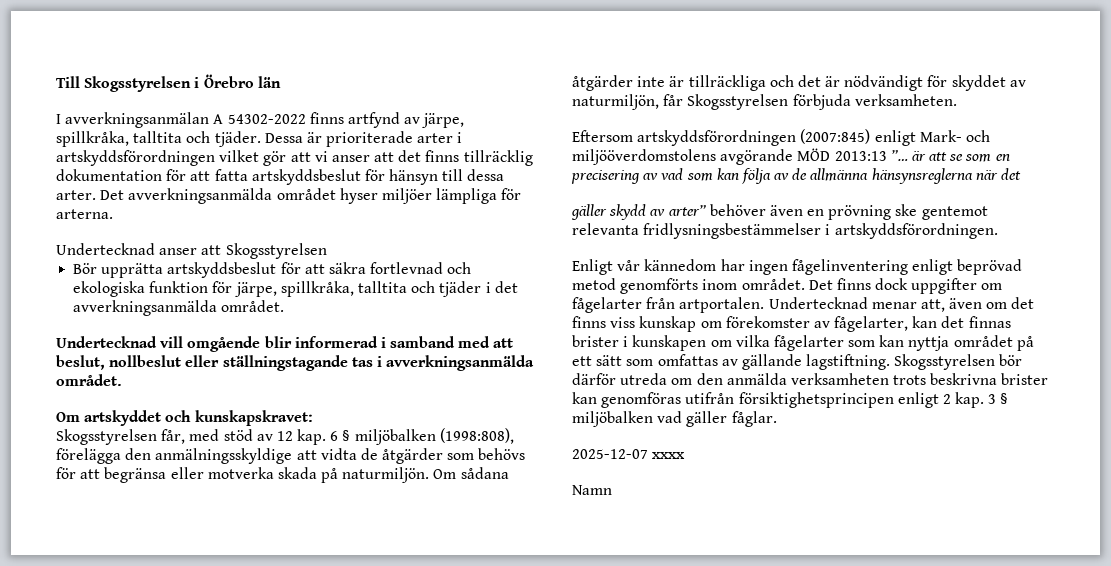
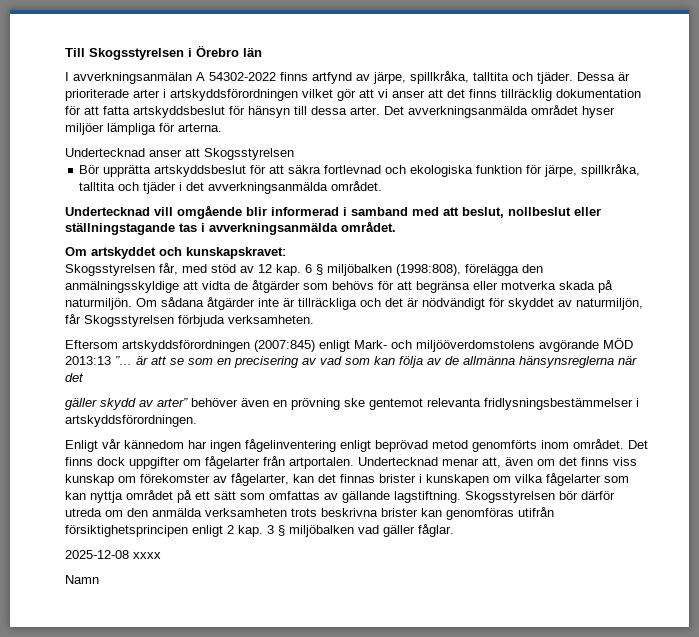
[572,449,648,459] 2025-12-07 -> [65,550,129,559] 2025-12-08

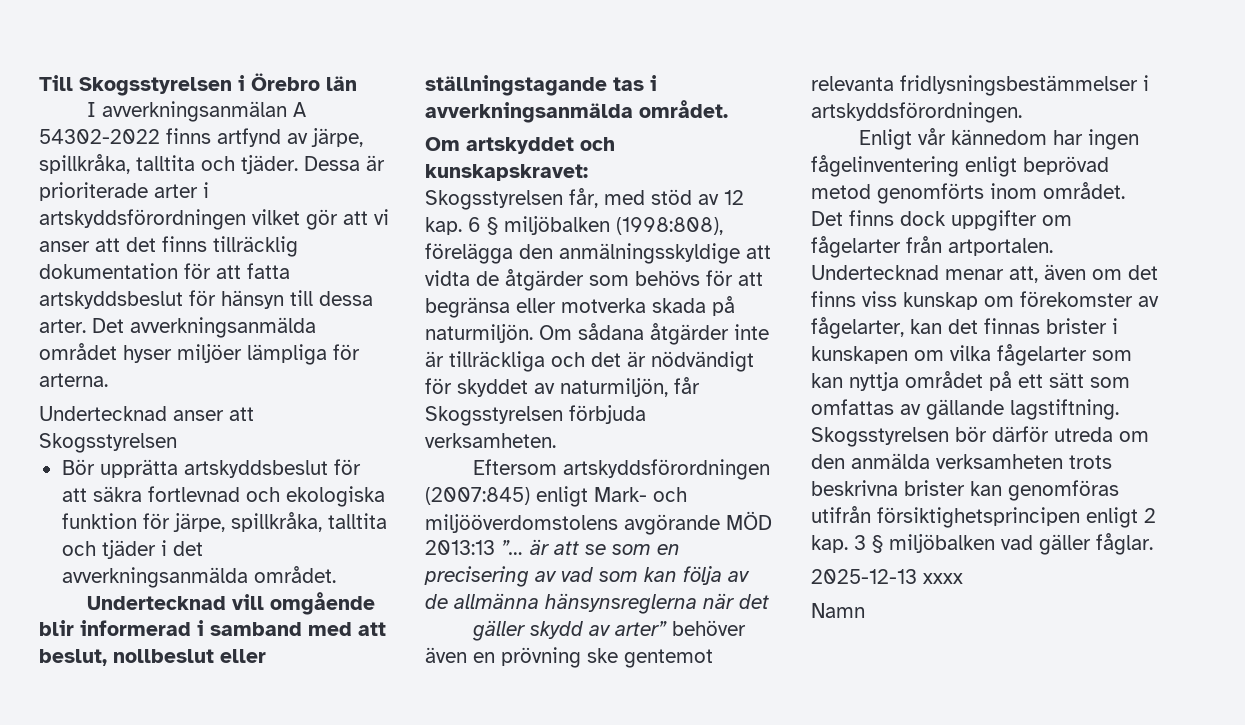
[65,550,129,559] 2025-12-08 -> [811,569,917,584] 2025-12-13

